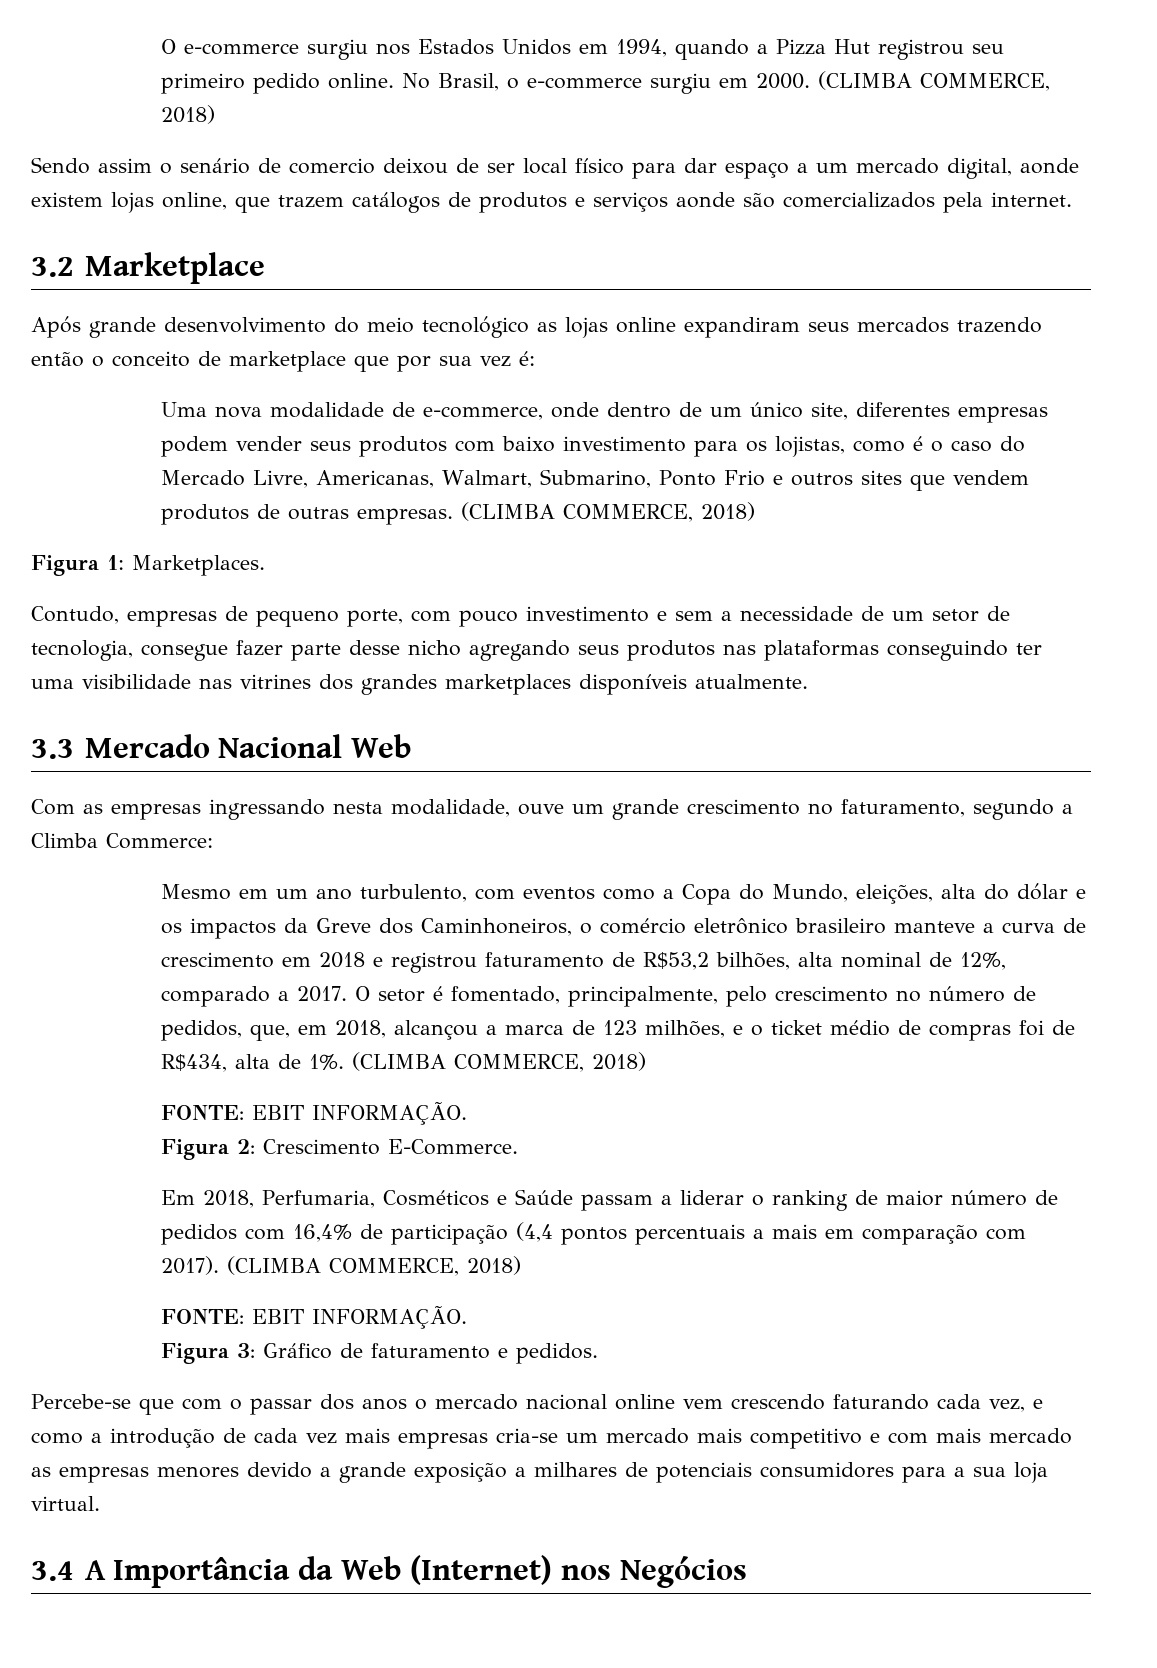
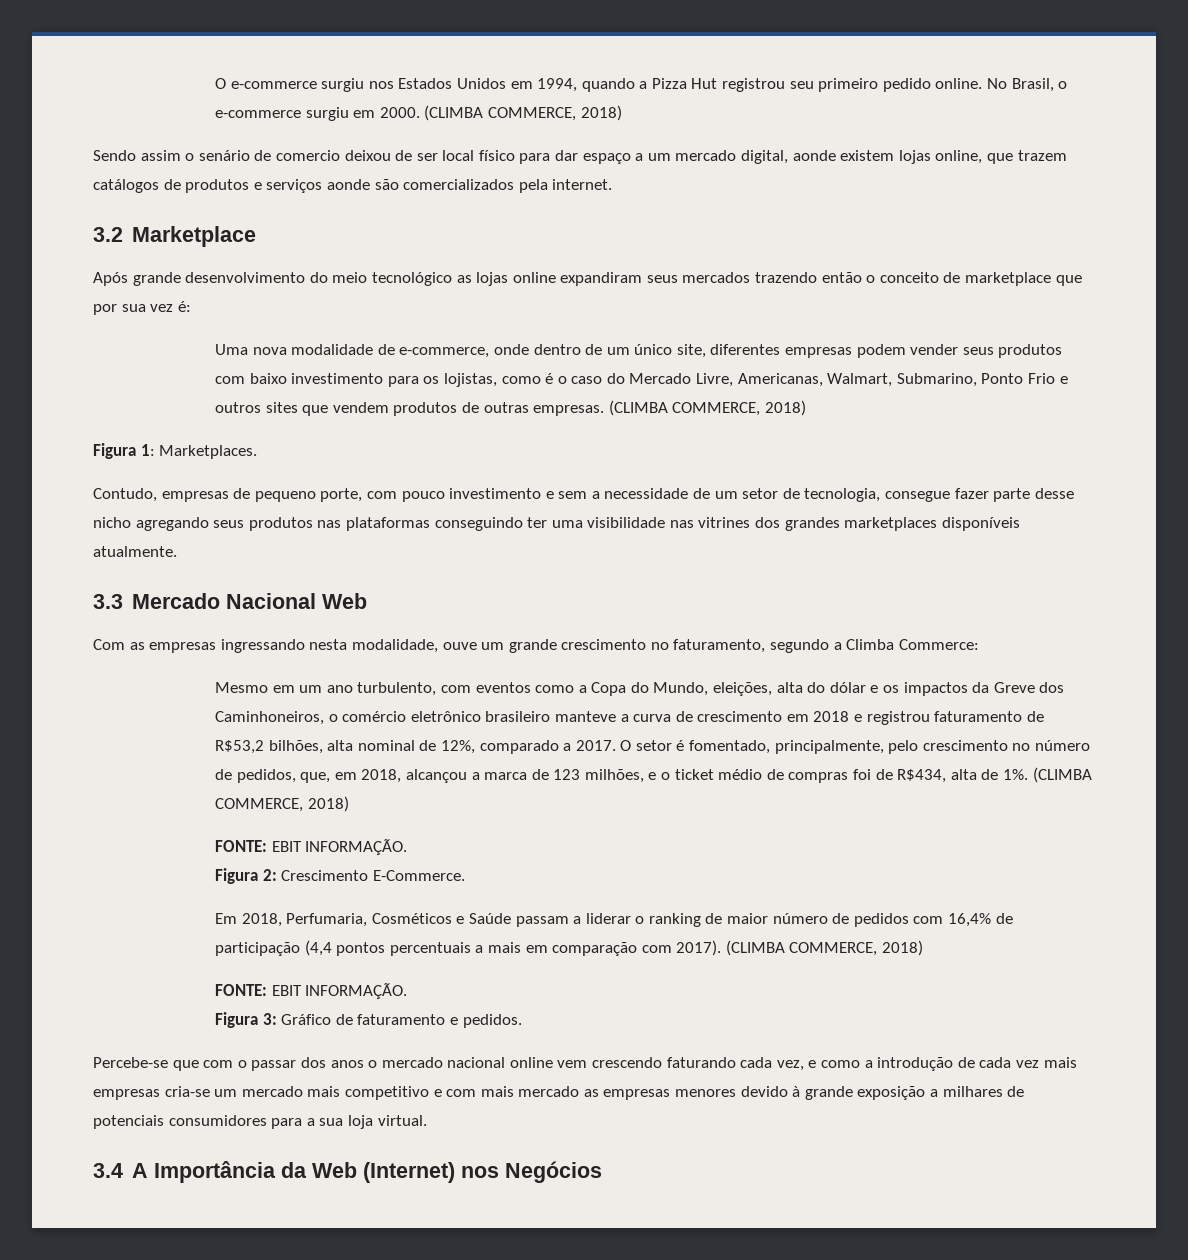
[320,1467,331,1477] a -> [792,1086,801,1097] à

